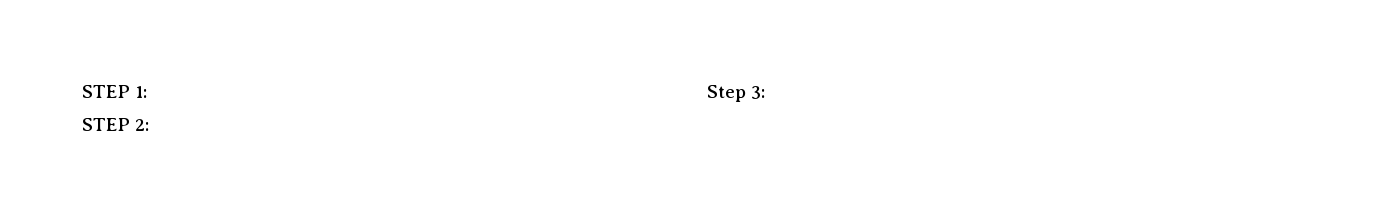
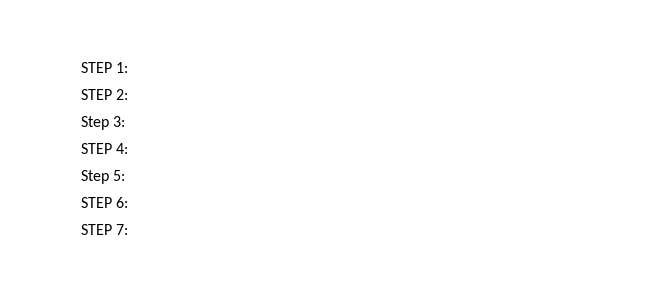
(766, 92) none -> [81,143,129,154] [81,170,126,184] [81,197,129,208] [81,224,129,235] // STEP 4: // Step 5: // STEP 6: // STEP 7:

